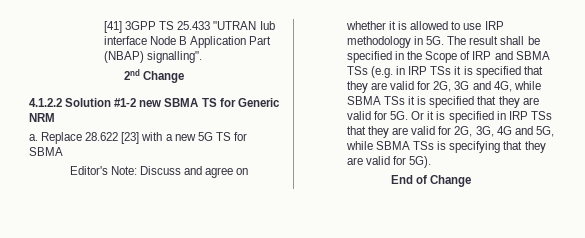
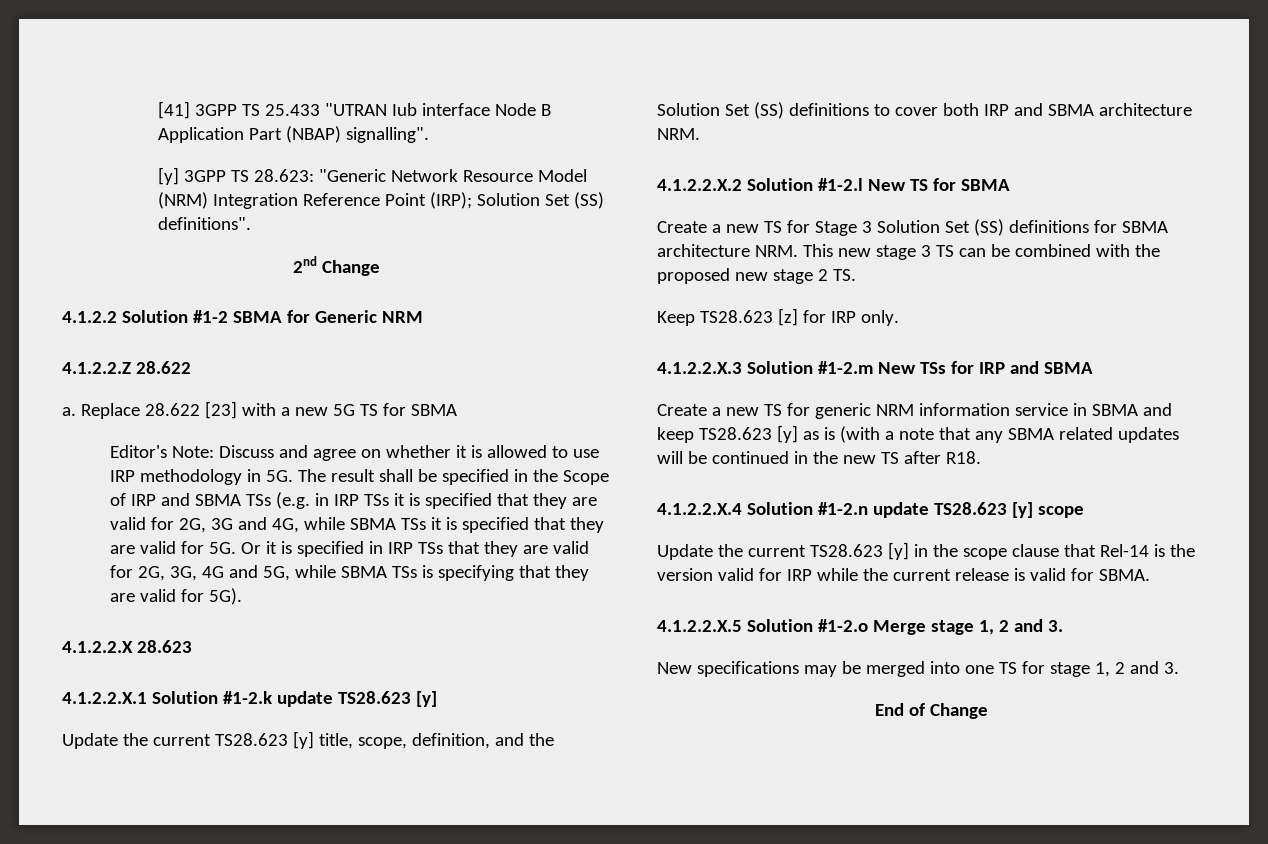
(203, 57) none -> [157,167,587,185] [157,192,604,209] [157,217,251,230] // [y] 3GPP TS 28.623: "Generic Network Resource Model (NRM) Integration Reference Point (IRP); Solution Set (SS) definitions".
[139,98,217,107] new SBMA TS -> [232,311,282,323] SBMA
(55, 117) none -> [62,361,191,374] // 4.1.2.2.Z 28.622
(432, 162) none -> [62,640,192,653] [62,691,437,707] [62,731,554,749] [657,102,1192,119] [657,128,700,140] [657,178,1010,191] [657,219,1168,236] [657,244,1160,260] [657,268,856,284] [657,308,899,326] [657,361,1093,374] [657,403,1172,419] [657,425,1179,443] [657,451,981,464] [657,502,1084,518] [657,542,1195,560] [657,568,1150,581] [657,619,1063,635] [657,661,1179,677] // 4.1.2.2.X 28.623 // 4.1.2.2.X.1 Solution #1-2.k update TS28.623 [y] // Update the current TS28.623 [y] title, scope, definition, and the Solution Set (SS) definitions to cover both IRP and SBMA architecture NRM. // 4.1.2.2.X.2 Solution #1-2.l New TS for SBMA // Create a new TS for Stage 3 Solution Set (SS) definitions for SBMA architecture NRM. This new stage 3 TS can be combined with the proposed new stage 2 TS. // Keep TS28.623 [z] for IRP only. // 4.1.2.2.X.3 Solution #1-2.m New TSs for IRP and SBMA // Create a new TS for generic NRM information service in SBMA and keep TS28.623 [y] as is (with a note that any SBMA related updates will be continued in the new TS after R18. // 4.1.2.2.X.4 Solution #1-2.n update TS28.623 [y] scope // Update the current TS28.623 [y] in the scope clause that Rel-14 is the version valid for IRP while the current release is valid for SBMA. // 4.1.2.2.X.5 Solution #1-2.o Merge stage 1, 2 and 3. // New specifications may be merged into one TS for stage 1, 2 and 3.

